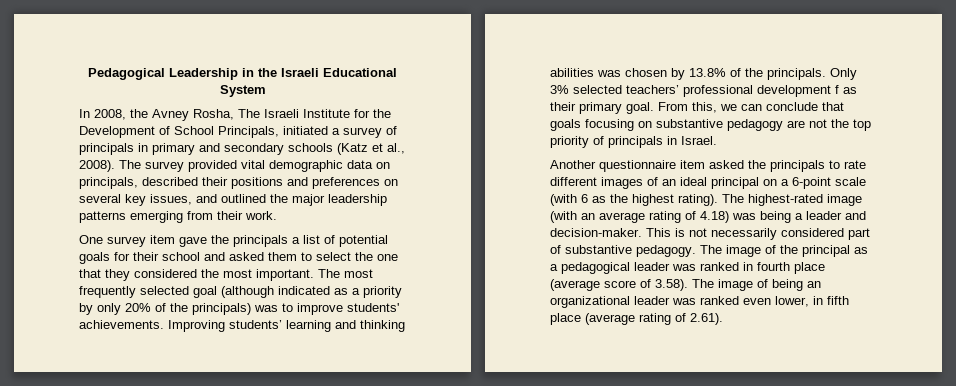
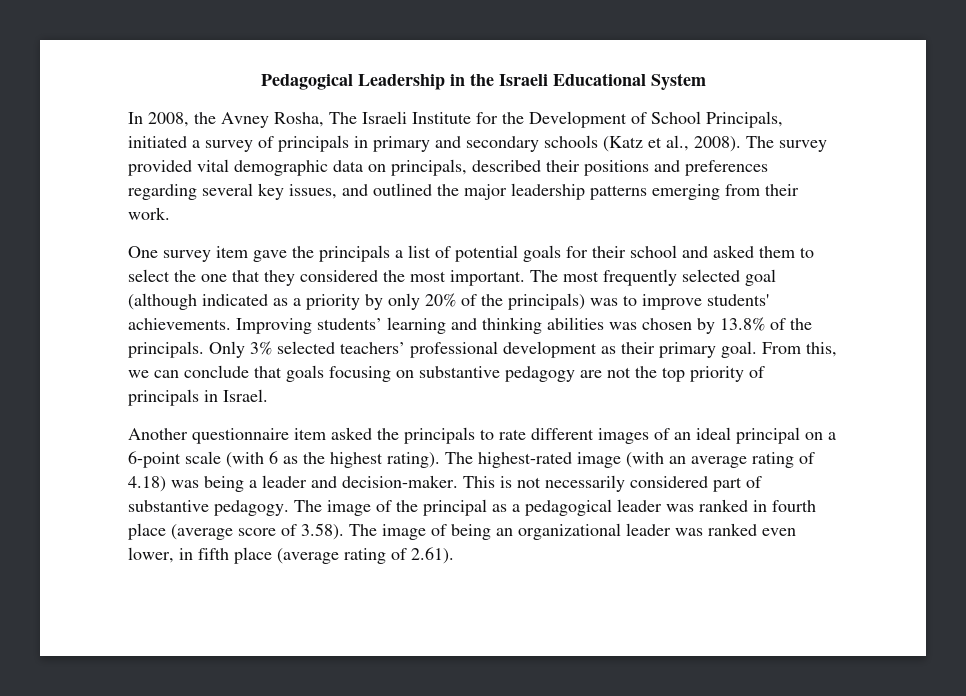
[384,179,398,186] on -> [128,184,197,200] regarding
[835,85,839,94] f -> (597, 349) none

